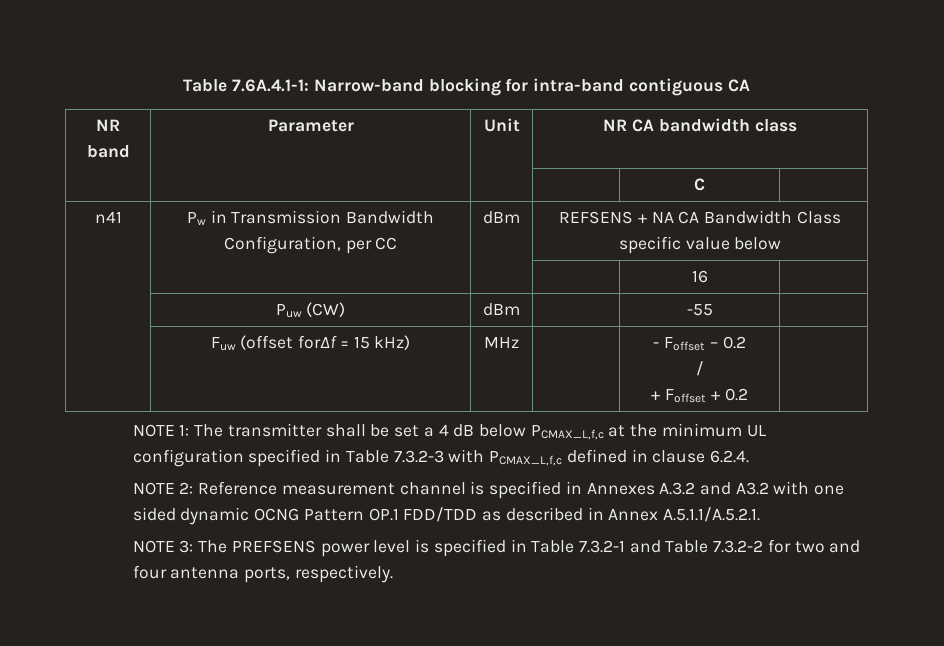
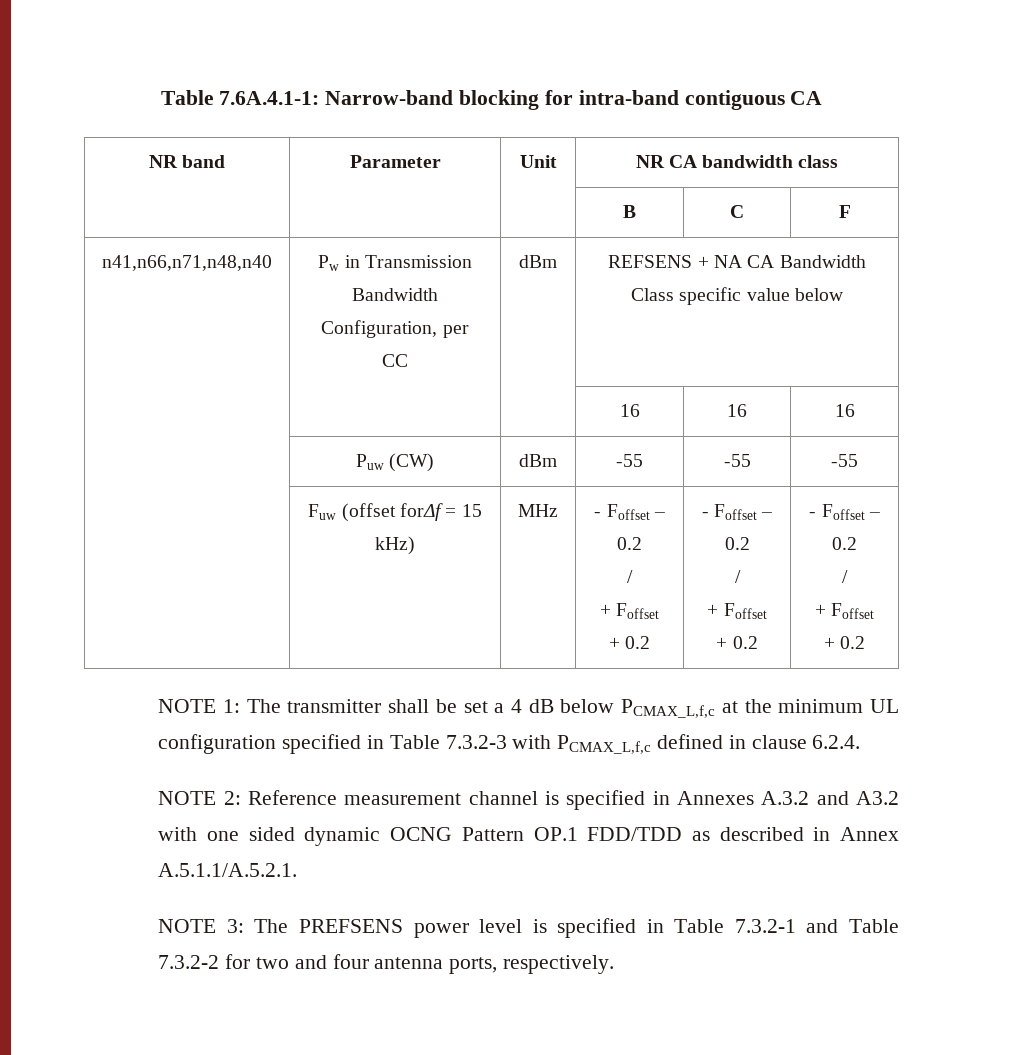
(797, 125) none -> [623,205,636,218] B
[94,211,122,223] // n41 -> [838,205,851,218] [102,255,272,271] F // n41,n66,n71,n48,n40
[691,270,708,283] | 16 | -> [619,404,640,417] [727,404,747,417] [834,404,855,417] 16 | 16 | 16
[686,304,713,316] | -55 | -> [616,454,643,467] [723,454,751,467] [831,454,858,467] -55 | -55 | -55
[653,336,746,351] [695,361,704,376] [651,388,748,403] | - Foffset – 0.2 // / // + Foffset + 0.2 | -> [594,504,665,520] [617,537,642,550] [627,570,633,583] [599,603,660,619] [608,636,651,649] [701,504,773,520] [724,537,750,550] [734,570,741,583] [707,603,767,619] [716,636,758,649] [809,504,880,520] [832,537,857,550] [842,570,848,583] [814,603,875,619] [823,636,866,649] - Foffset – 0.2 // / // + Foffset + 0.2 | - Foffset – 0.2 // / // + Foffset + 0.2 | - Foffset – 0.2 // / // + Foffset + 0.2

